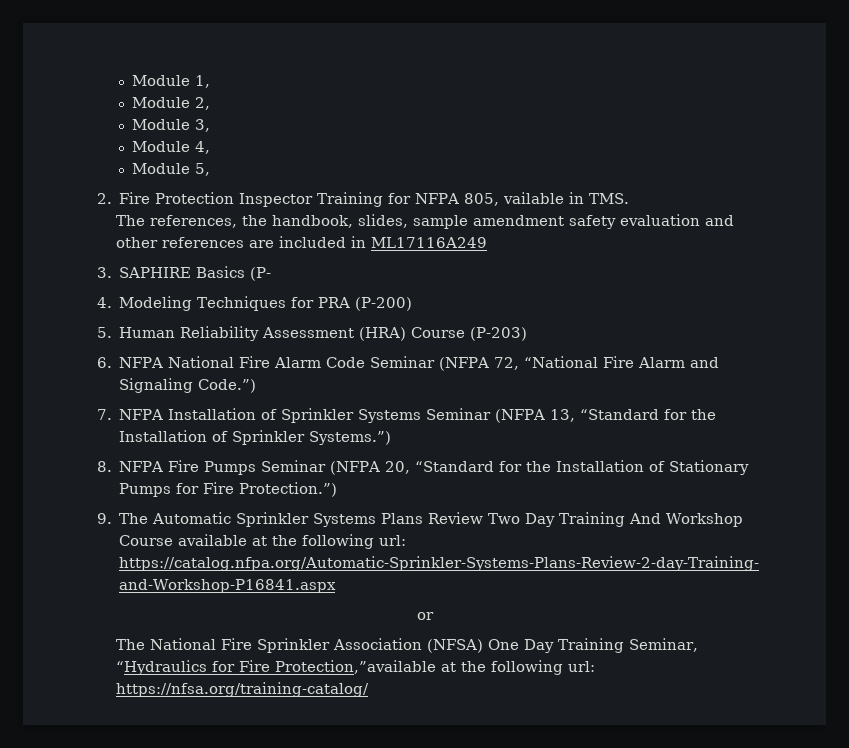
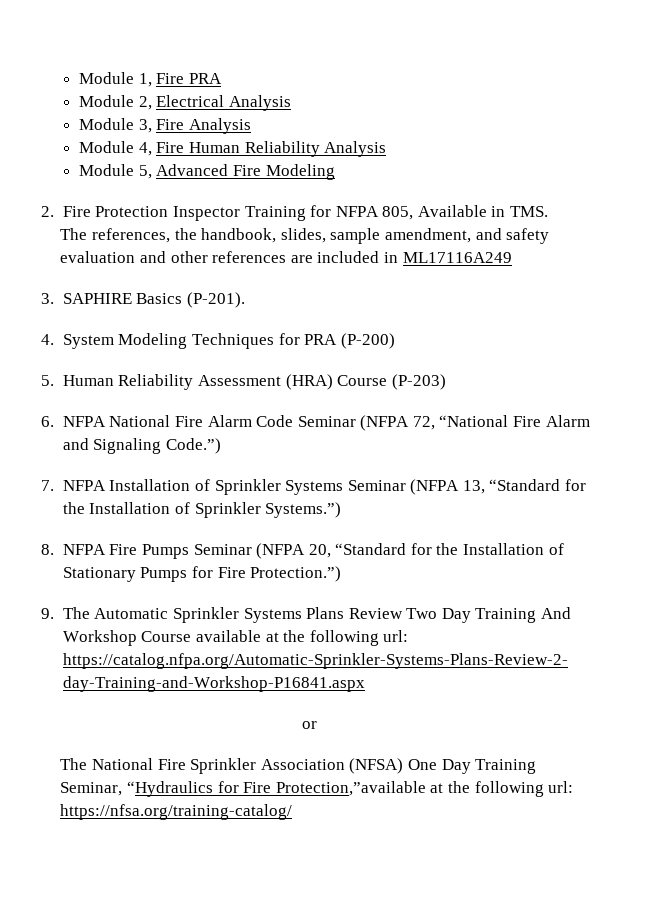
(210, 81) none -> [156,73,222,84] Fire PRA
(210, 103) none -> [156,95,291,111] Electrical Analysis
(210, 125) none -> [156,118,251,134] Fire Analysis
(210, 147) none -> [156,141,387,157] Fire Human Reliability Analysis
(210, 169) none -> [156,164,335,180] Advanced Fire Modeling
[503,192,565,204] vailable -> [417,205,487,217] Available
[472,215,564,226] amendment -> [385,228,502,243] amendment, and
[250,267,272,281] (P- -> [186,292,245,308] (P-201).
(112, 302) none -> [62,334,114,349] System

